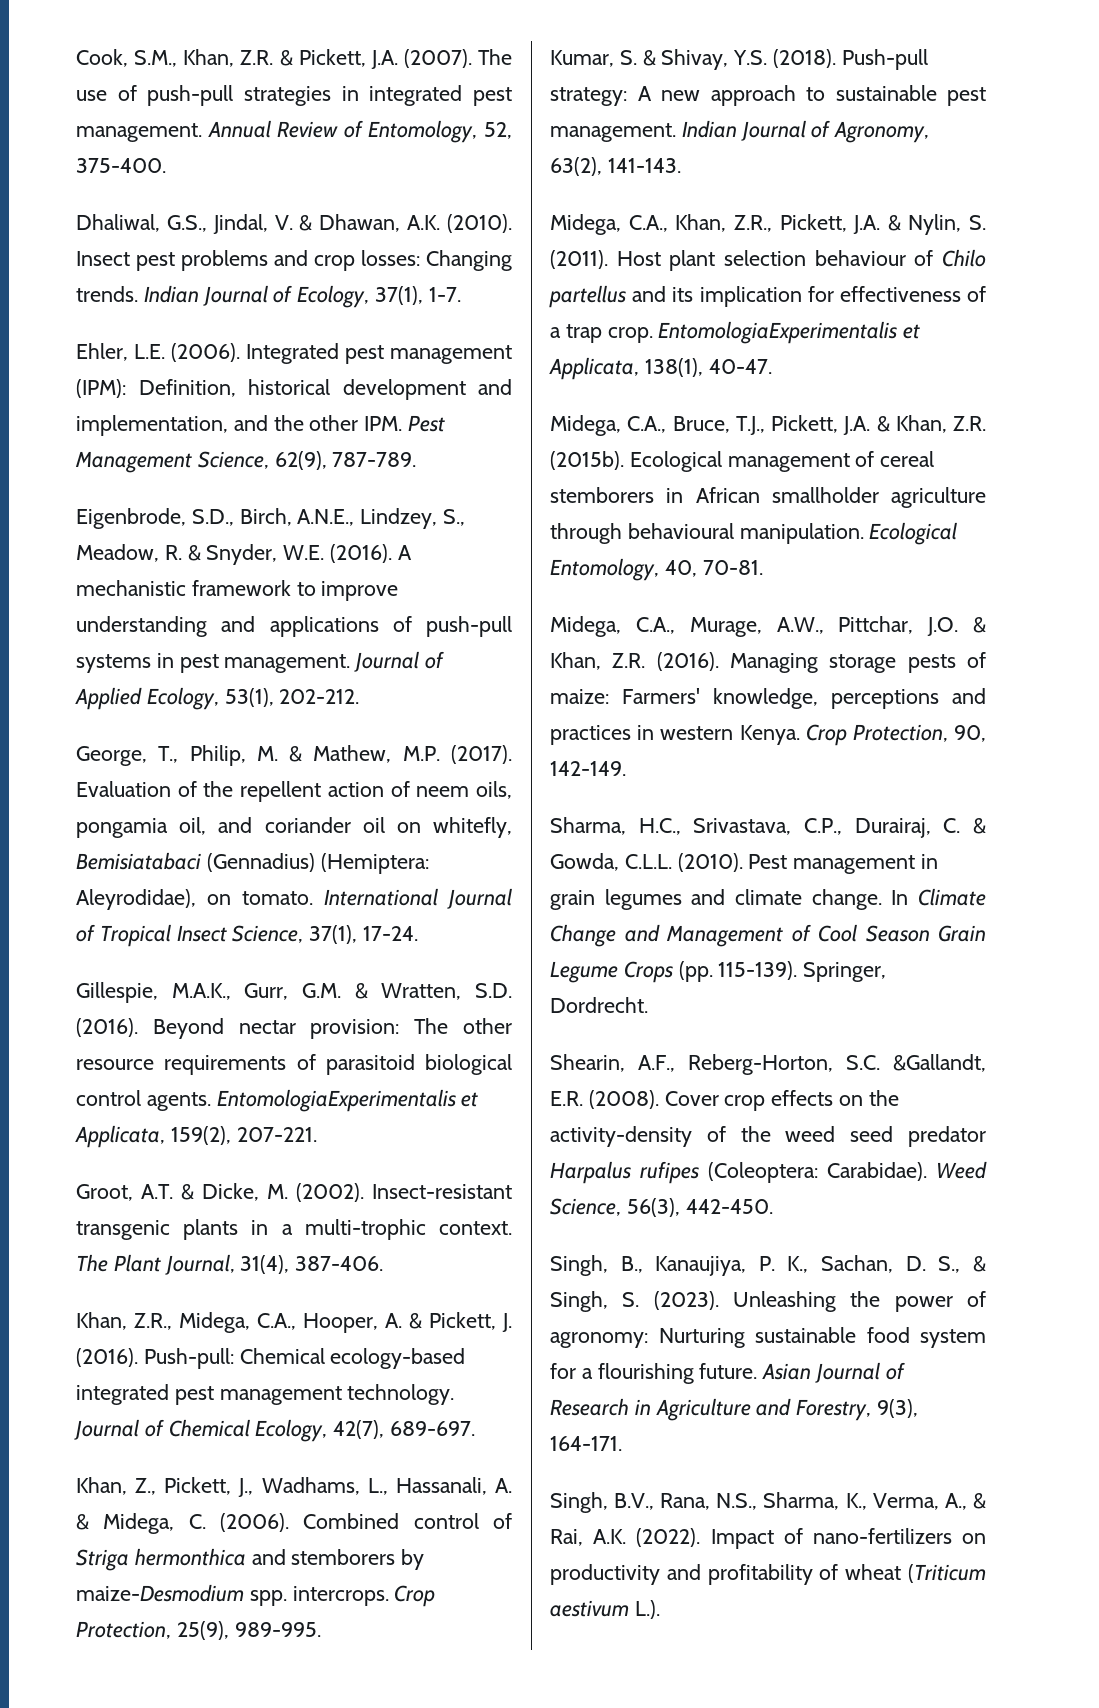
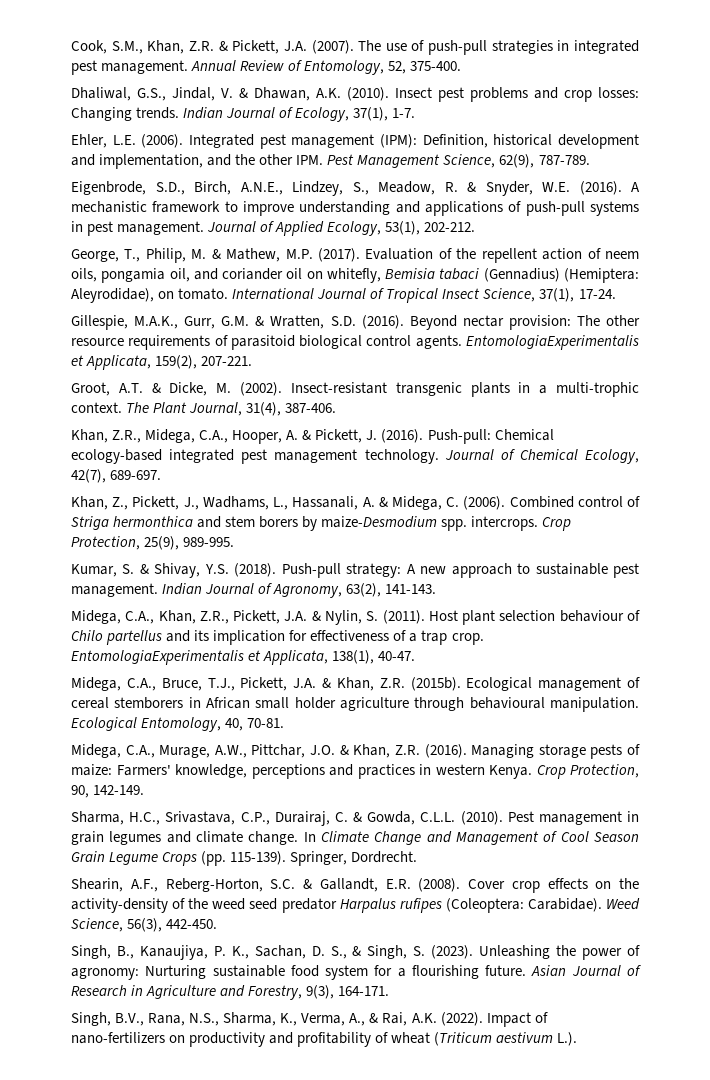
[76,852,201,870] Bemisiatabaci -> [385,268,480,280] Bemisia tabaci
[291,1549,396,1565] stemborers -> [225,516,299,528] stem borers
[771,487,879,503] smallholder -> [255,697,336,709] small holder
[893,1054,986,1072] &Gallandt, -> [303,878,378,892] & Gallandt,

